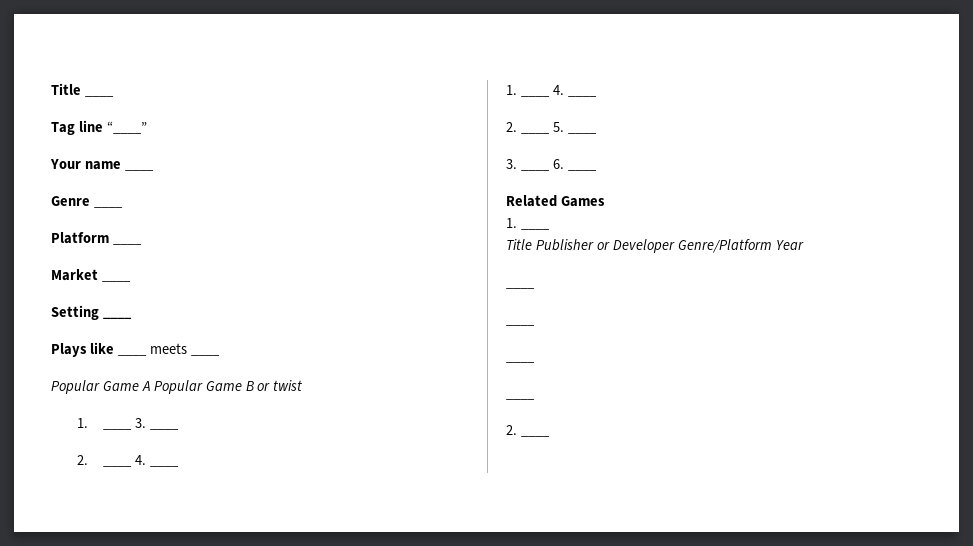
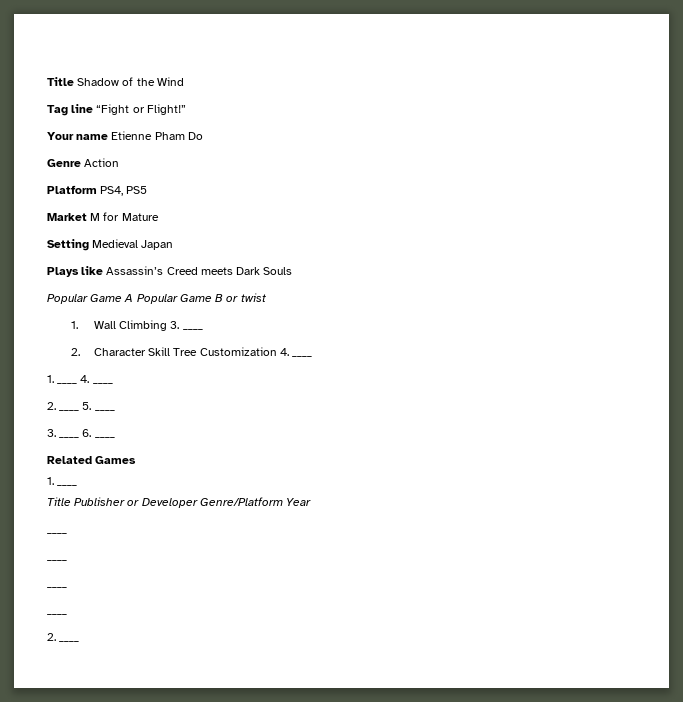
[51,83,81,95] [84,95,114,97] Title ____ -> [47,77,184,86] Title Shadow of the Wind
[106,121,147,134] “____” -> [96,104,186,115] “Fight or Flight!”
[124,169,154,171] ____ -> [111,131,203,140] Etienne Pham Do
[93,206,123,208] ____ -> [84,158,120,167] Action
[112,243,142,245] ____ -> [100,186,148,196] PS4, PS5
[101,280,131,282] ____ -> [90,212,159,221] M for Mature
[102,317,132,319] ____ -> [92,239,174,250] Medieval Japan
[117,354,147,356] [149,343,187,354] [190,354,220,356] ____ meets ____ -> [106,266,293,275] Assassin’s Creed meets Dark Souls
[103,428,133,430] ____ -> [93,320,168,331] Wall Climbing
[103,465,133,467] ____ -> [93,347,277,356] Character Skill Tree Customization

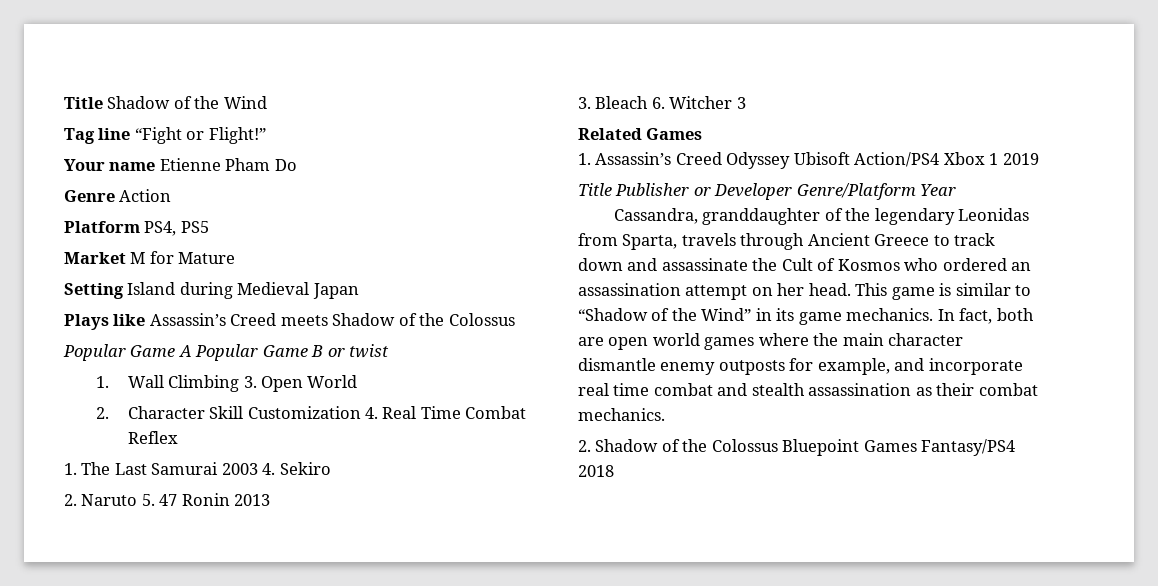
(89, 245) none -> [127,282,233,299] Island during
[236,267,293,275] Dark Souls -> [332,313,515,326] Shadow of the Colossus
[182,329,203,330] ____ -> [261,375,358,392] Open World
[173,348,198,356] Tree -> (244, 412) none
[292,356,313,357] [47,375,54,383] [57,383,78,384] [80,375,90,383] [92,383,113,384] [47,402,56,410] [59,410,80,411] [82,402,92,410] [94,410,115,411] [47,429,56,437] [59,437,80,438] [82,429,92,437] [94,437,115,438] [47,456,137,464] [47,477,54,485] [57,485,78,486] ____ // 1. ____ 4. ____ // 2. ____ 5. ____ // 3. ____ 6. ____ // Related Games // 1. ____ -> [382,406,527,419] [127,431,178,444] [64,462,331,475] [64,493,271,506] [578,96,746,109] [578,128,703,140] [578,152,1039,169] Real Time Combat Reflex // 1. The Last Samurai 2003 4. Sekiro // 2. Naruto 5. 47 Ronin 2013 // 3. Bleach 6. Witcher 3 // Related Games // 1. Assassin’s Creed Odyssey Ubisoft Action/PS4 Xbox 1 2019
[47,533,67,534] [47,560,67,561] [47,587,67,588] [47,614,67,615] [47,633,56,641] [59,641,80,642] ____ // ____ // ____ // ____ // 2. ____ -> [613,208,1030,225] [578,233,996,250] [578,258,1032,271] [578,283,1032,300] [578,308,1034,325] [578,333,964,350] [578,358,1023,375] [578,383,1038,396] [578,408,665,421] [578,439,1016,456] [578,465,614,477] Cassandra, granddaughter of the legendary Leonidas from Sparta, travels through Ancient Greece to track down and assassinate the Cult of Kosmos who ordered an assassination attempt on her head. This game is similar to “Shadow of the Wind” in its game mechanics. In fact, both are open world games where the main character dismantle enemy outposts for example, and incorporate real time combat and stealth assassination as their combat mechanics. // 2. Shadow of the Colossus Bluepoint Games Fantasy/PS4 2018

